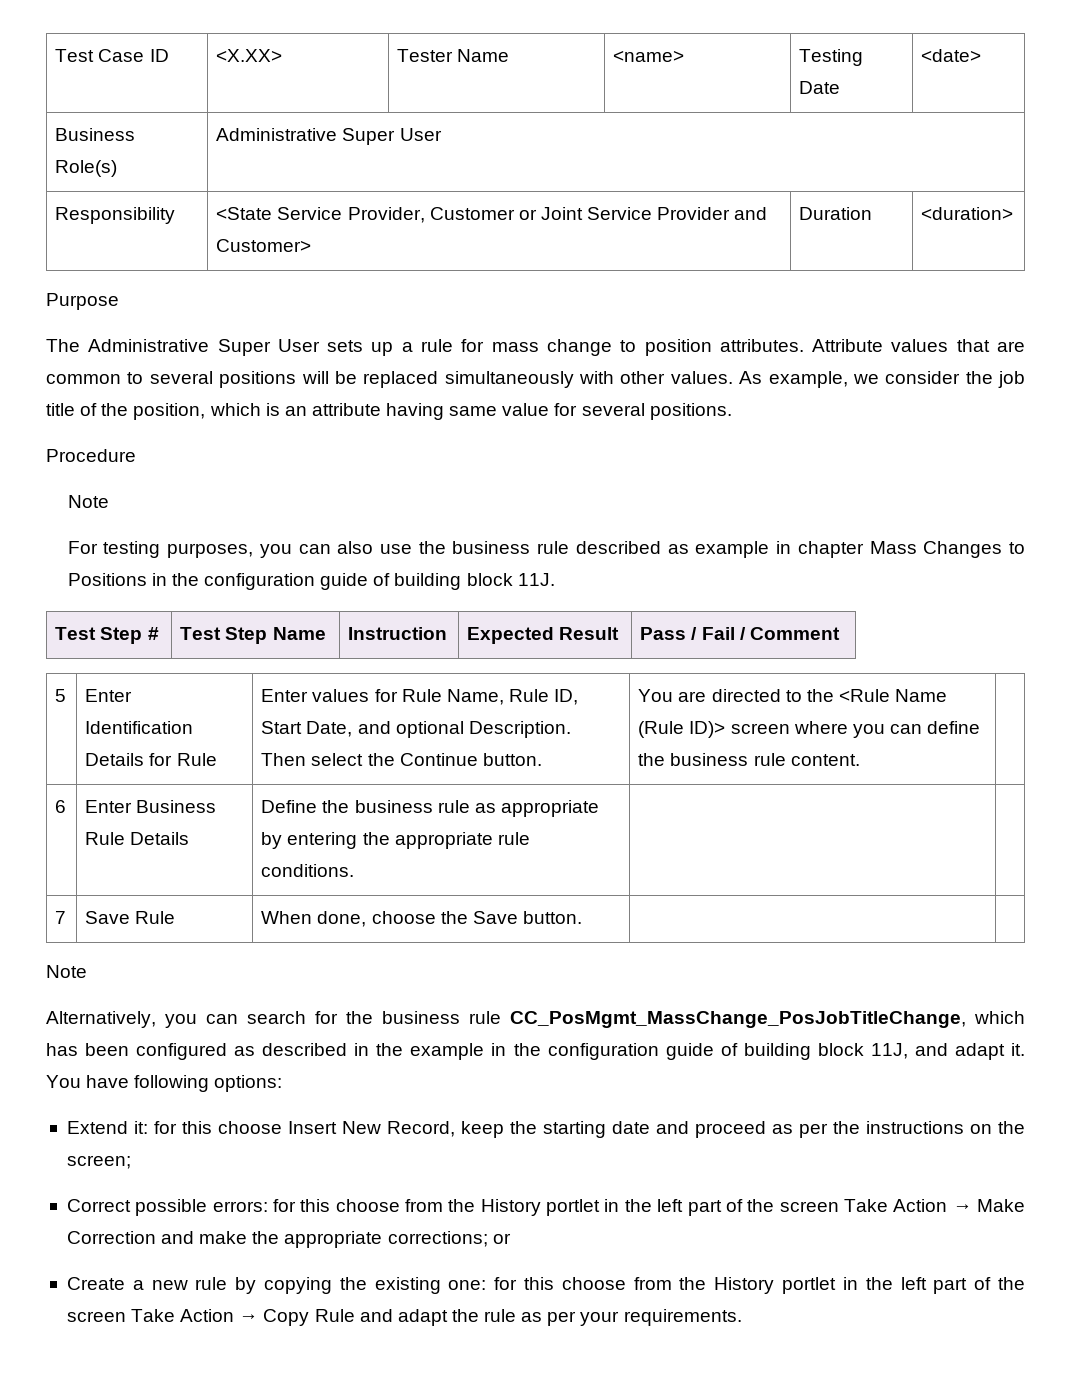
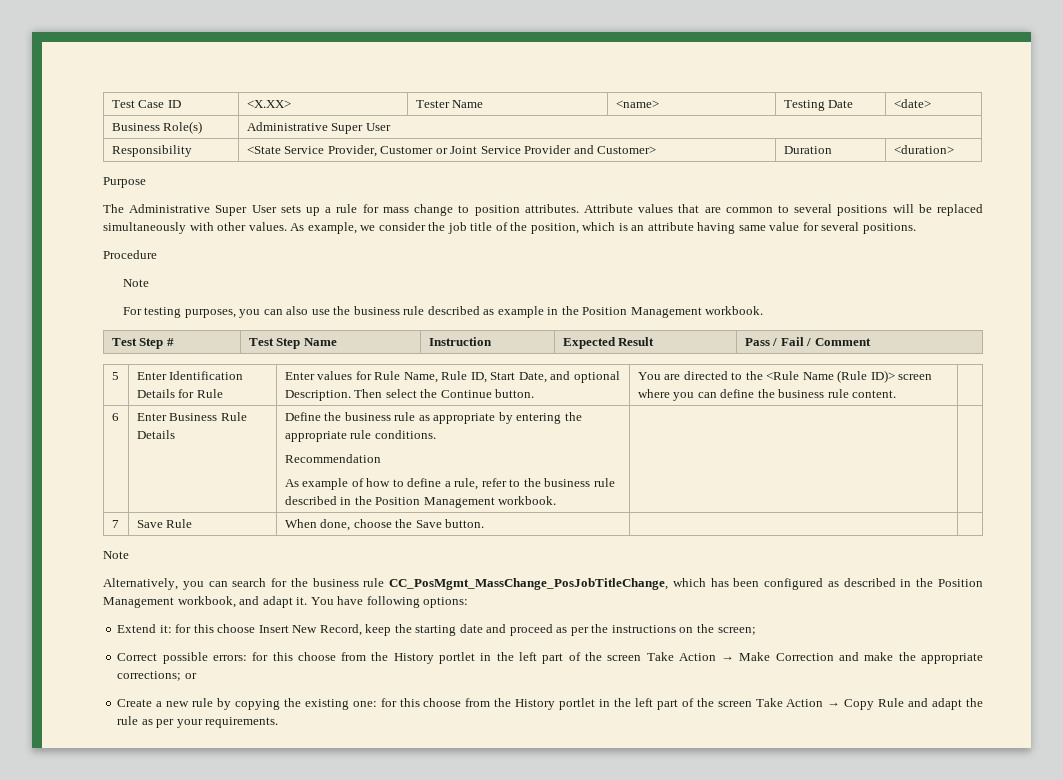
[797,541,1025,558] [67,573,555,590] chapter Mass Changes to Positions in the configuration guide of building block 11J. -> [561,306,764,318] the Position Management workbook.
(355, 870) none -> [284,454,381,463] [284,478,615,490] [284,496,557,508] // Recommendation // As example of how to define a rule, refer to the business rule described in the Position Management workbook.
[410,1043,908,1060] example in the configuration guide of building block 11J, -> [938,579,983,587] [103,596,236,608] Position Management workbook,

